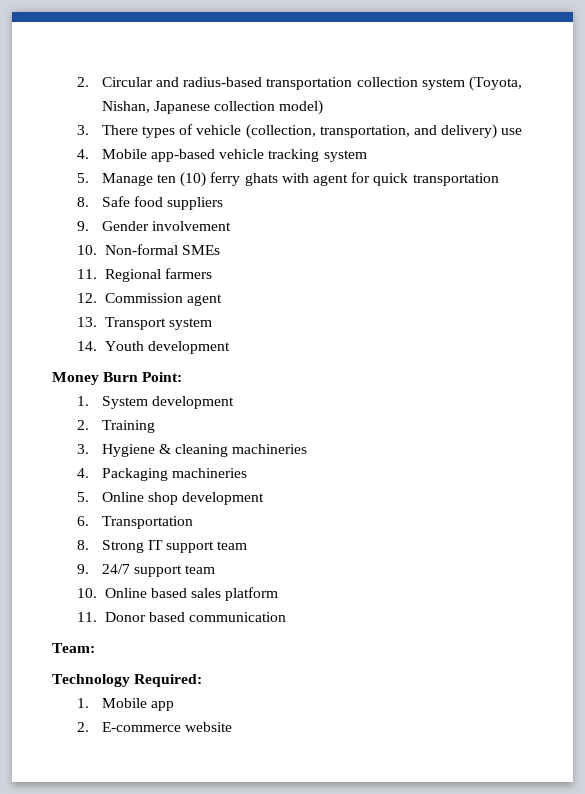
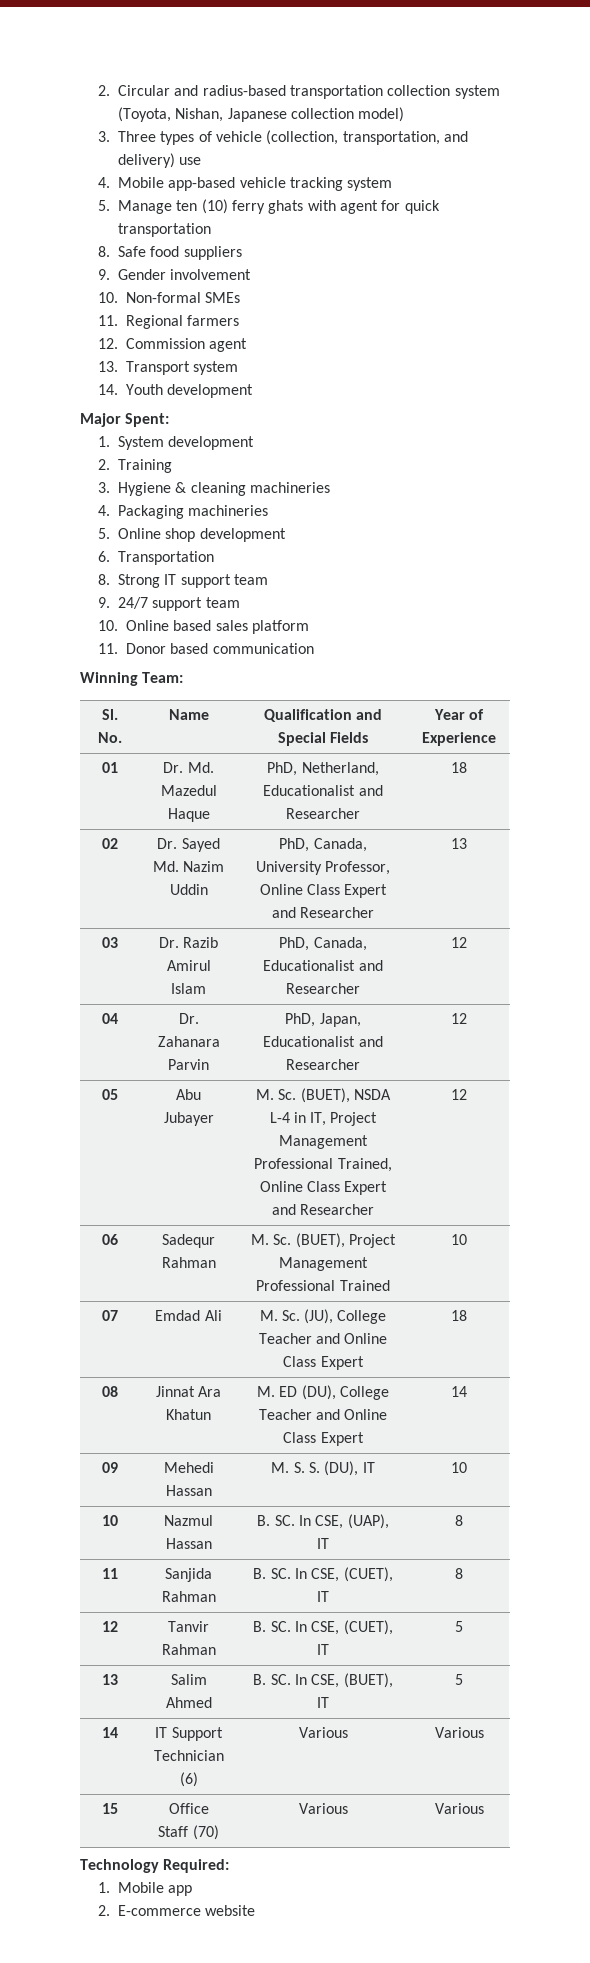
[101,125,138,135] There -> [118,131,157,142] Three
[52,372,183,385] Money Burn Point: -> [80,413,170,427] Major Spent:
(287, 617) none -> [80,672,138,686] Winning
(95, 648) none -> [102,709,118,720] [98,732,122,743] [168,709,209,720] [263,709,383,722] [277,732,369,746] [433,709,485,720] [422,732,496,746] [102,762,118,773] [163,762,214,773] [160,785,217,796] [167,808,210,822] [267,762,379,776] [263,785,383,796] [286,808,360,819] [451,762,467,773] [102,838,118,849] [157,838,220,852] [152,861,225,872] [169,884,208,895] [279,838,367,852] [255,861,391,875] [259,884,388,898] [271,907,375,918] [451,838,467,849] [102,937,118,948] [158,937,219,948] [166,960,211,971] [171,983,206,994] [279,937,367,951] [263,960,383,971] [286,983,360,994] [451,937,467,948] [102,1013,118,1024] [178,1013,199,1024] [157,1036,220,1047] [168,1059,209,1070] [285,1013,361,1027] [263,1036,383,1047] [286,1059,360,1070] [451,1013,467,1024] [102,1089,118,1100] [176,1089,201,1100] [163,1112,214,1126] [256,1088,391,1103] [269,1112,378,1126] [279,1135,368,1149] [254,1158,392,1172] [259,1181,388,1195] [271,1204,375,1215] [451,1089,467,1100] [102,1234,118,1245] [162,1234,215,1248] [161,1257,216,1268] [251,1233,396,1248] [279,1257,368,1271] [256,1280,390,1291] [451,1234,467,1245] [102,1310,118,1321] [155,1310,222,1321] [259,1309,387,1324] [258,1333,388,1344] [283,1356,364,1370] [451,1310,467,1321] [102,1386,118,1397] [155,1386,222,1397] [166,1409,211,1420] [257,1385,389,1400] [258,1409,388,1420] [283,1432,364,1446] [451,1386,467,1397] [102,1462,118,1473] [163,1462,214,1473] [165,1485,212,1496] [271,1461,375,1476] [451,1462,467,1473] [102,1515,118,1526] [164,1515,213,1526] [165,1538,212,1549] [257,1514,389,1529] [317,1538,329,1549] [455,1515,463,1526] [102,1568,118,1579] [165,1568,212,1582] [161,1591,216,1602] [253,1567,393,1582] [317,1591,329,1602] [455,1568,463,1579] [102,1621,118,1632] [168,1621,209,1632] [161,1644,216,1655] [253,1620,393,1635] [317,1644,329,1655] [455,1621,463,1632] [102,1674,118,1685] [170,1674,207,1685] [165,1697,212,1708] [253,1673,393,1688] [317,1697,329,1708] [455,1674,463,1685] [102,1727,118,1738] [155,1727,223,1741] [153,1750,224,1761] [179,1772,198,1787] [298,1727,348,1738] [434,1727,484,1738] [102,1803,118,1814] [168,1803,209,1814] [158,1825,219,1840] [298,1803,348,1814] [434,1803,484,1814] // Sl. No. | Name | Qualification and Special Fields | Year of Experience // 01 | Dr. Md. Mazedul Haque | PhD, Netherland, Educationalist and Researcher | 18 // 02 | Dr. Sayed Md. Nazim Uddin | PhD, Canada, University Professor, Online Class Expert and Researcher | 13 // 03 | Dr. Razib Amirul Islam | PhD, Canada, Educationalist and Researcher | 12 // 04 | Dr. Zahanara Parvin | PhD, Japan, Educationalist and Researcher | 12 // 05 | Abu Jubayer | M. Sc. (BUET), NSDA L-4 in IT, Project Management Professional Trained, Online Class Expert and Researcher | 12 // 06 | Sadequr Rahman | M. Sc. (BUET), Project Management Professional Trained | 10 // 07 | Emdad Ali | M. Sc. (JU), College Teacher and Online Class Expert | 18 // 08 | Jinnat Ara Khatun | M. ED (DU), College Teacher and Online Class Expert | 14 // 09 | Mehedi Hassan | M. S. S. (DU), IT | 10 // 10 | Nazmul Hassan | B. SC. In CSE, (UAP), IT | 8 // 11 | Sanjida Rahman | B. SC. In CSE, (CUET), IT | 8 // 12 | Tanvir Rahman | B. SC. In CSE, (CUET), IT | 5 // 13 | Salim Ahmed | B. SC. In CSE, (BUET), IT | 5 // 14 | IT Support Technician (6) | Various | Various // 15 | Office Staff (70) | Various | Various

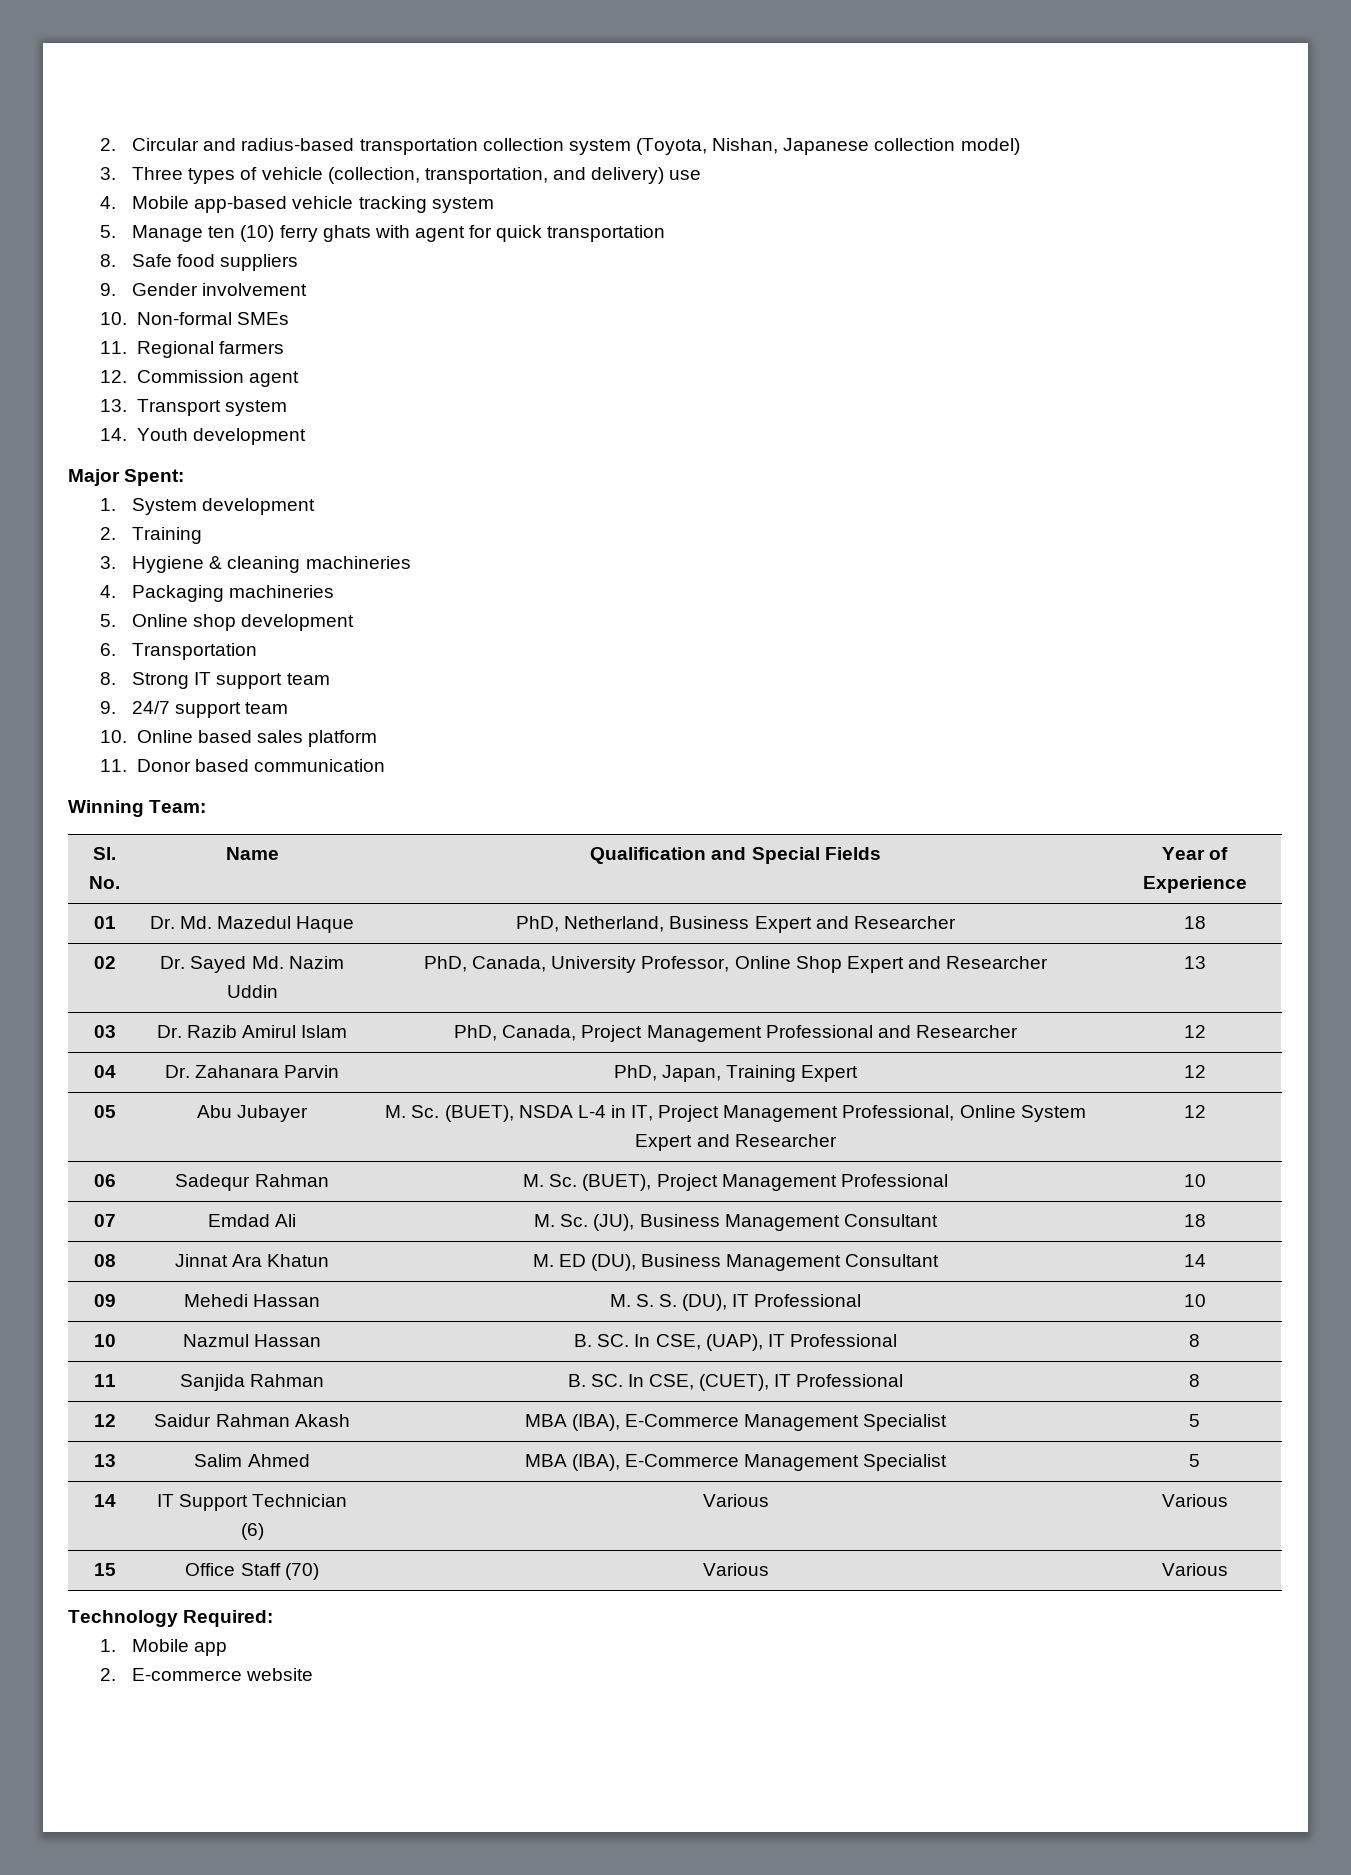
[263,785,356,796] Educationalist -> [669,916,812,933] Business Expert
[307,884,340,895] Class -> [795,956,842,973] Shop
[263,960,356,971] Educationalist -> [581,1025,873,1042] Project Management Professional
[263,1036,383,1047] [286,1059,360,1070] Educationalist and Researcher -> [726,1065,859,1082] Training Expert
[254,1158,392,1172] [259,1181,340,1192] Professional Trained, Online Class -> [842,1105,1086,1122] Professional, Online System
[339,1280,390,1291] Trained -> (948, 1180) none
[337,1310,387,1324] [258,1333,388,1344] [283,1356,364,1370] College Teacher and Online Class Expert -> [639,1214,938,1231] Business Management Consultant
[339,1386,389,1400] [258,1409,388,1420] [283,1432,364,1446] College Teacher and Online Class Expert -> [641,1254,940,1271] Business Management Consultant
(375, 1467) none -> [754,1294,862,1307] Professional
(329, 1543) none -> [789,1334,897,1347] Professional
(329, 1596) none -> [796,1374,904,1387] Professional
[168,1621,209,1632] [161,1644,216,1655] [253,1620,393,1635] [317,1644,329,1655] [455,1621,463,1632] [102,1674,118,1685] [170,1674,207,1685] [165,1697,212,1708] [253,1673,393,1688] [317,1697,329,1708] Tanvir Rahman | B. SC. In CSE, (CUET), IT | 5 // 13 | Salim Ahmed | B. SC. In CSE, (BUET), IT -> [154,1414,350,1427] [524,1414,948,1431] [1189,1414,1200,1427] [93,1454,116,1467] [194,1454,310,1467] [524,1454,948,1471] Saidur Rahman Akash | MBA (IBA), E-Commerce Management Specialist | 5 // 13 | Salim Ahmed | MBA (IBA), E-Commerce Management Specialist

